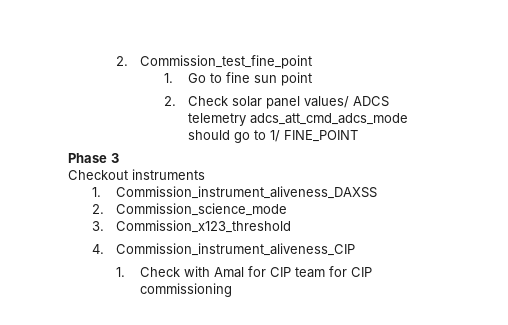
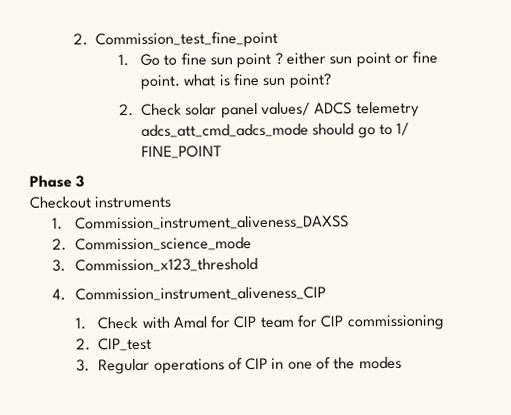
(312, 79) none -> [274,50,439,68] [140,72,332,90] ? either sun point or fine point. what is fine sun point?
(232, 290) none -> [75,337,153,352] [75,356,402,375] // 2. CIP_test // 3. Regular operations of CIP in one of the modes

